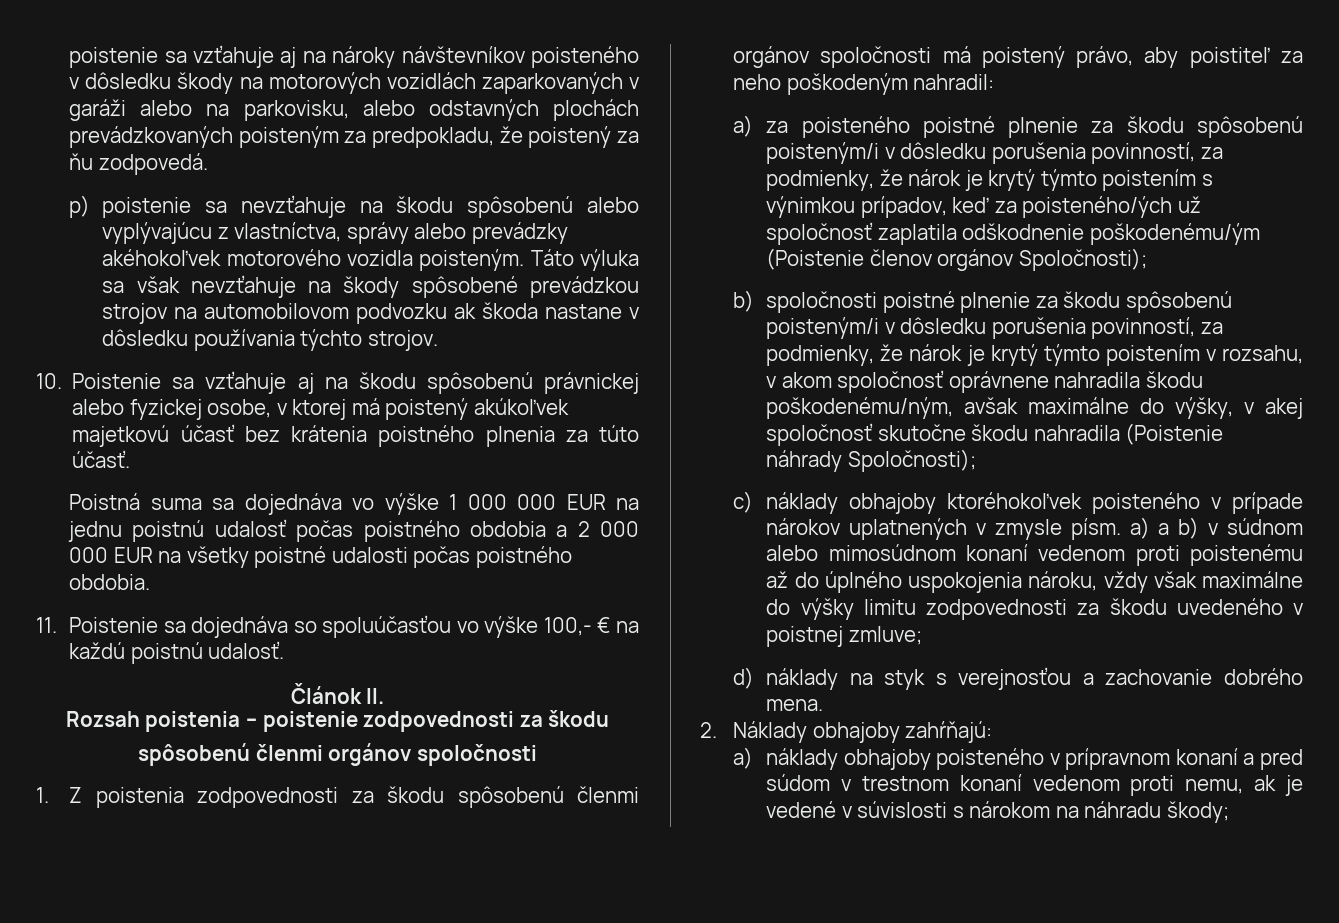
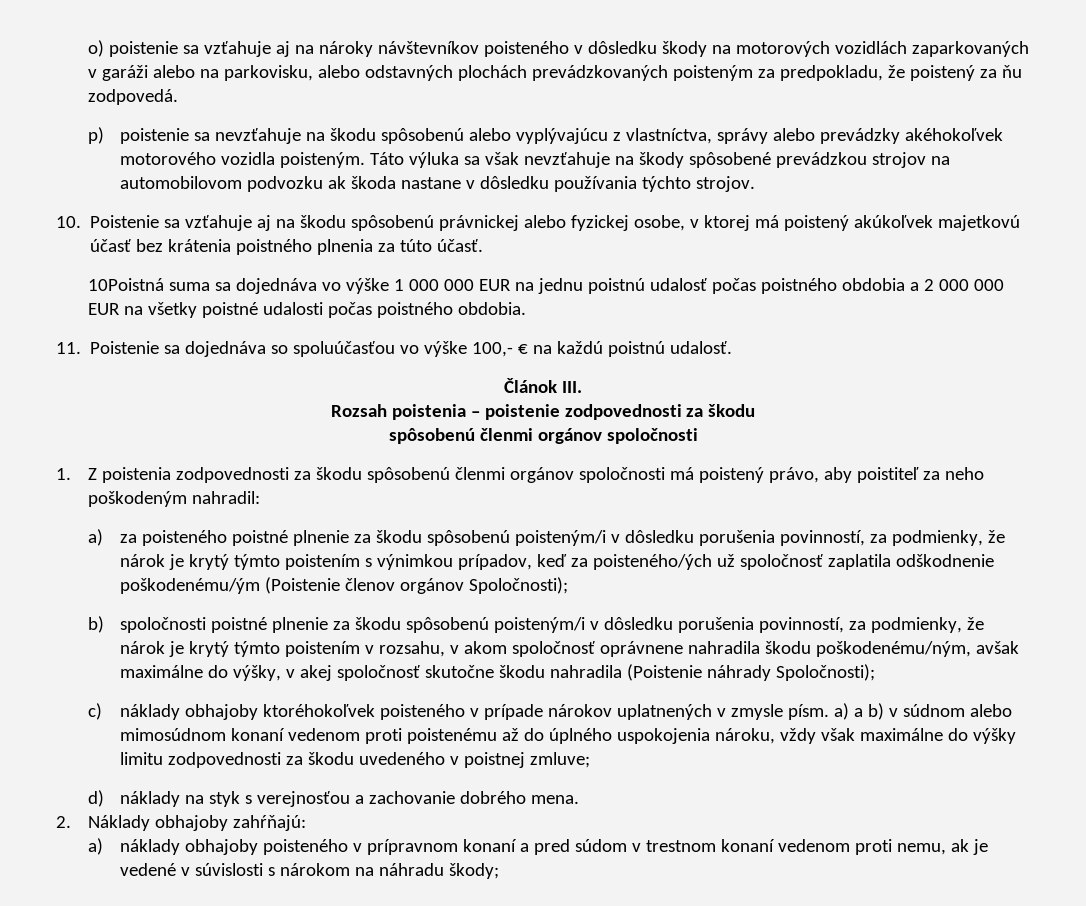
(69, 57) none -> [88,40,105,57] o)
[69,493,141,510] Poistná -> [88,278,165,291] 10Poistná
[366,688,385,704] II. -> [561,381,582,393] III.

